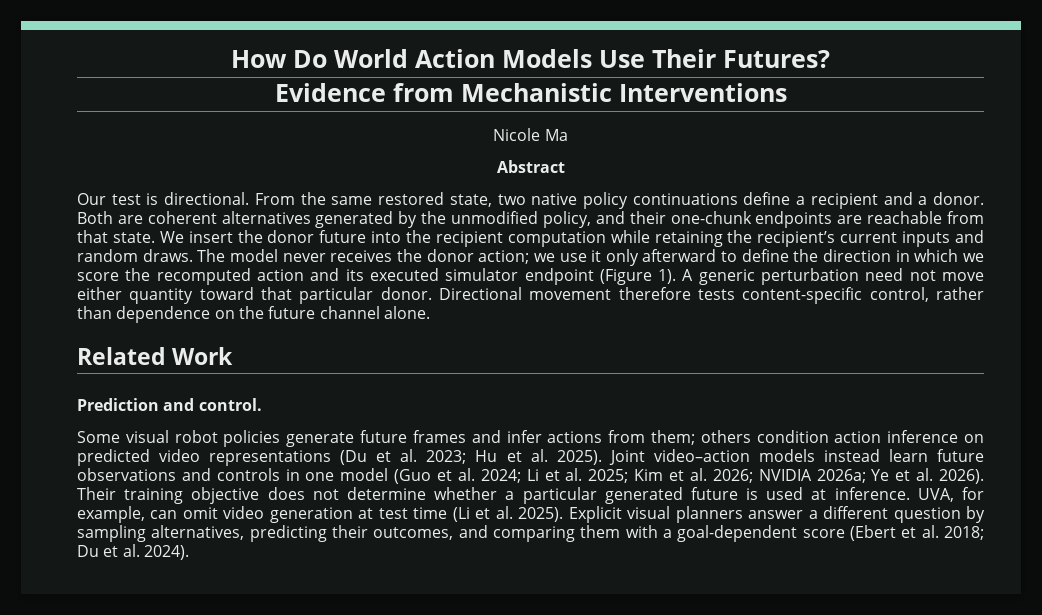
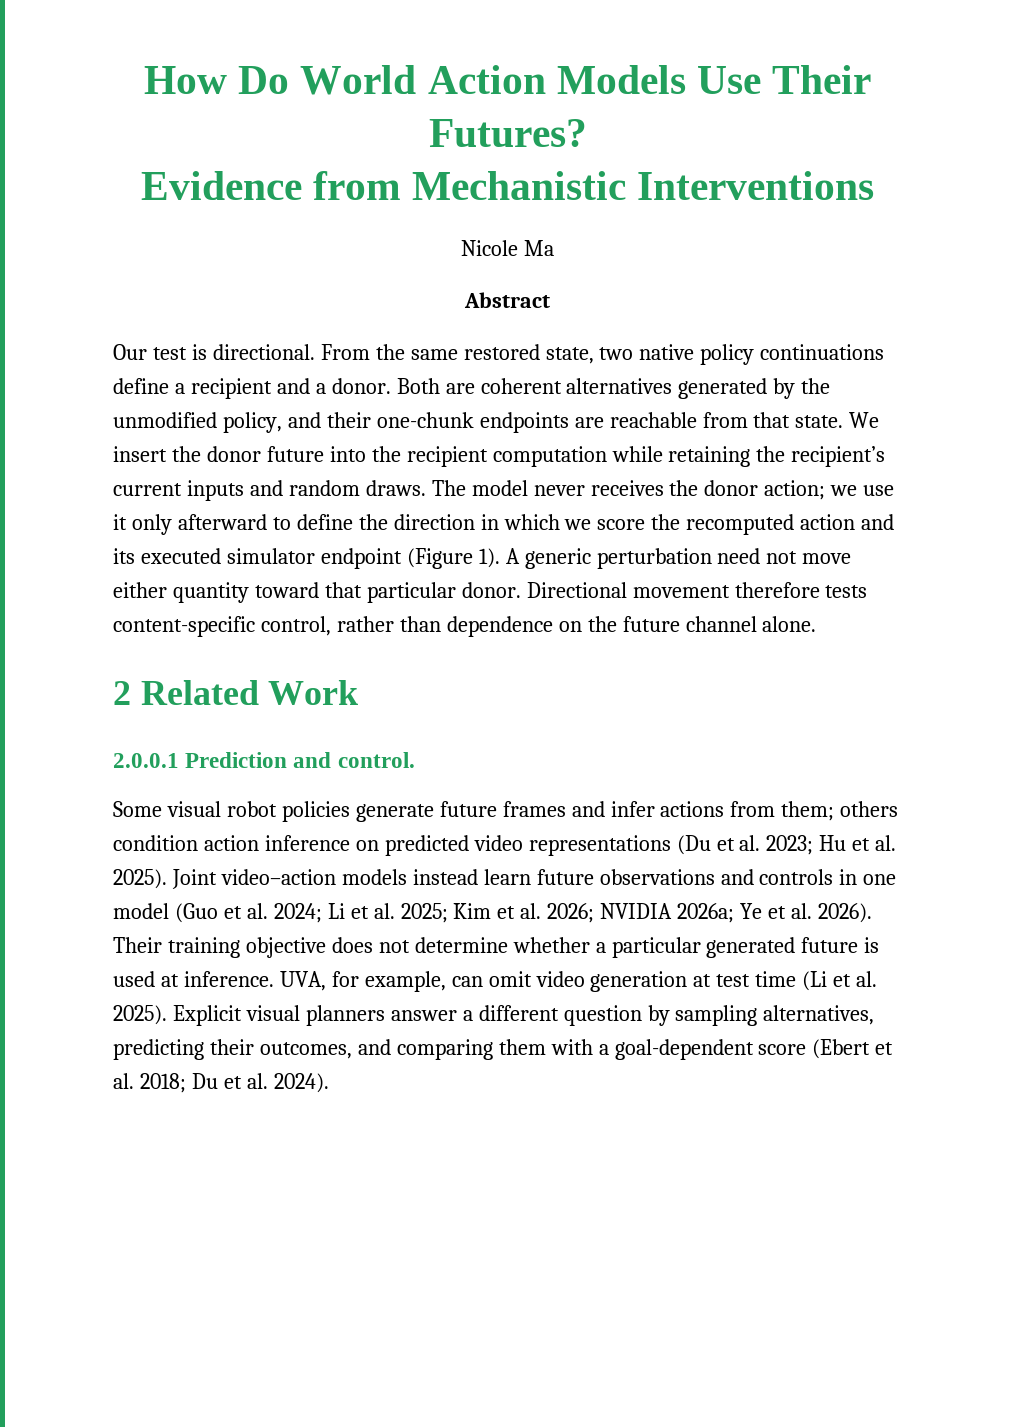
(430, 312) none -> [113,681,131,705] 2
(234, 356) none -> [113,753,179,768] 2.0.0.1

